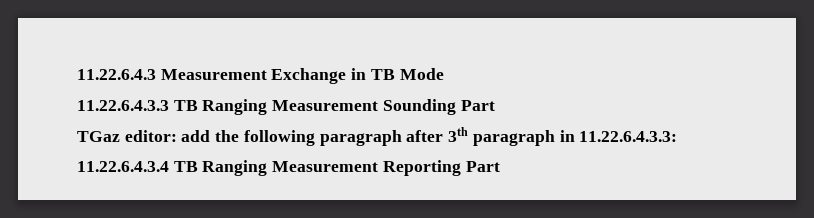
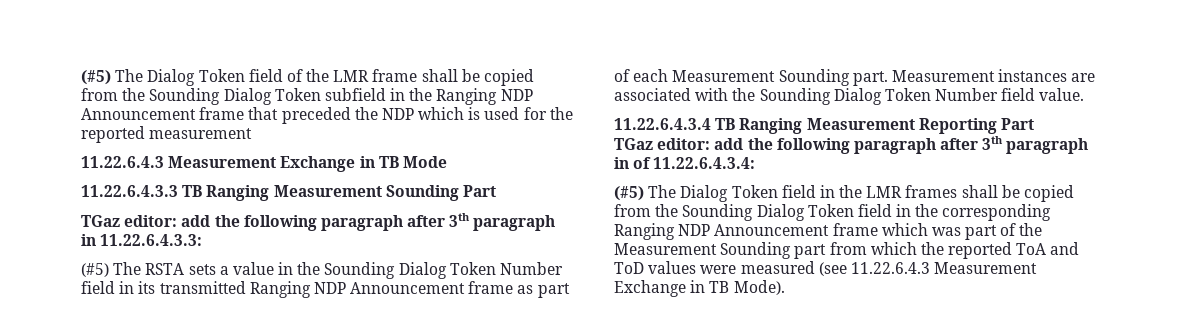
(77, 74) none -> [81,69,535,86] [81,88,533,105] [81,107,573,124] [81,126,253,143] (#5) The Dialog Token field of the LMR frame shall be copied from the Sounding Dialog Token subfield in the Ranging NDP Announcement frame that preceded the NDP which is used for the reported measurement //
(678, 136) none -> [81,262,564,279] [81,281,570,298] [614,69,1096,86] [614,88,1085,105] // (#5) The RSTA sets a value in the Sounding Dialog Token Number field in its transmitted Ranging NDP Announcement frame as part of each Measurement Sounding part. Measurement instances are associated with the Sounding Dialog Token Number field value.
(500, 166) none -> [614,136,1089,154] [614,157,756,169] [614,185,1075,202] [614,204,1052,221] [614,223,1043,240] [614,242,1080,259] [614,261,1038,276] [614,280,785,297] // TGaz editor: add the following paragraph after 3th paragraph in of 11.22.6.4.3.4: // (#5) The Dialog Token field in the LMR frames shall be copied from the Sounding Dialog Token field in the corresponding Ranging NDP Announcement frame which was part of the Measurement Sounding part from which the reported ToA and ToD values were measured (see 11.22.6.4.3 Measurement Exchange in TB Mode).

